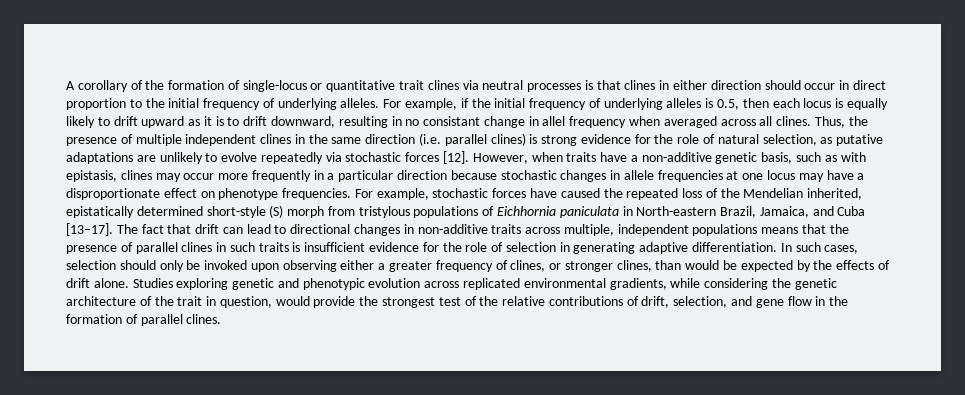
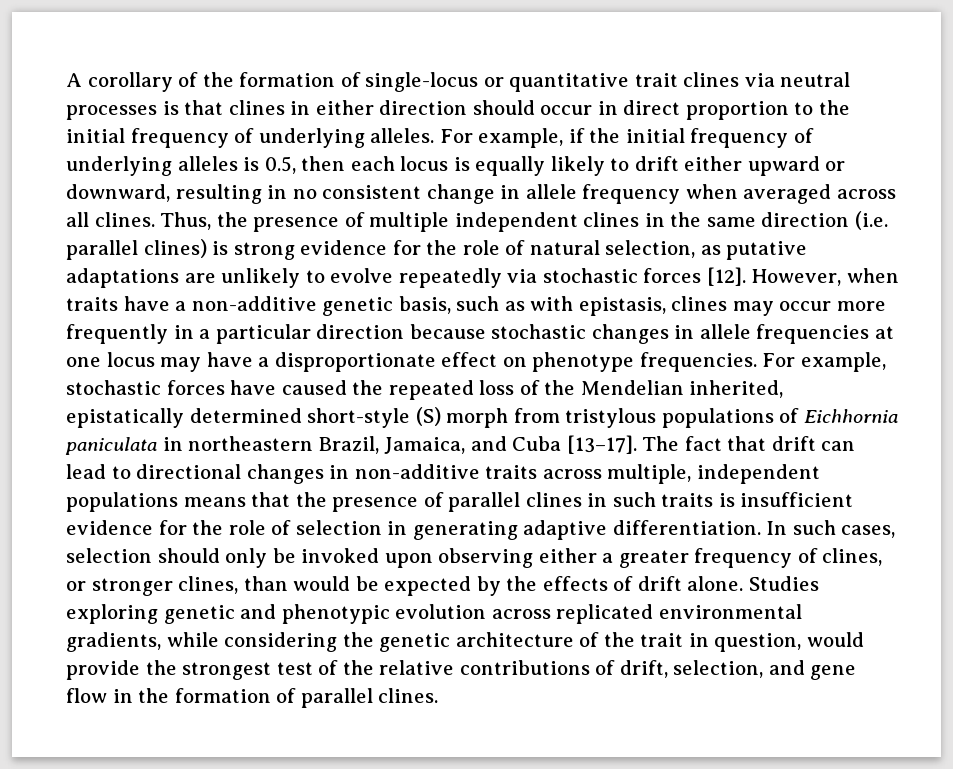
[141,116,268,128] upward as it is to drift -> [684,156,846,176] either upward or
[423,116,481,126] consistant -> [322,185,422,199] consistent
[542,116,566,126] allel -> [525,184,577,199] allele
[636,206,717,216] North-eastern -> [188,436,314,451] northeastern

